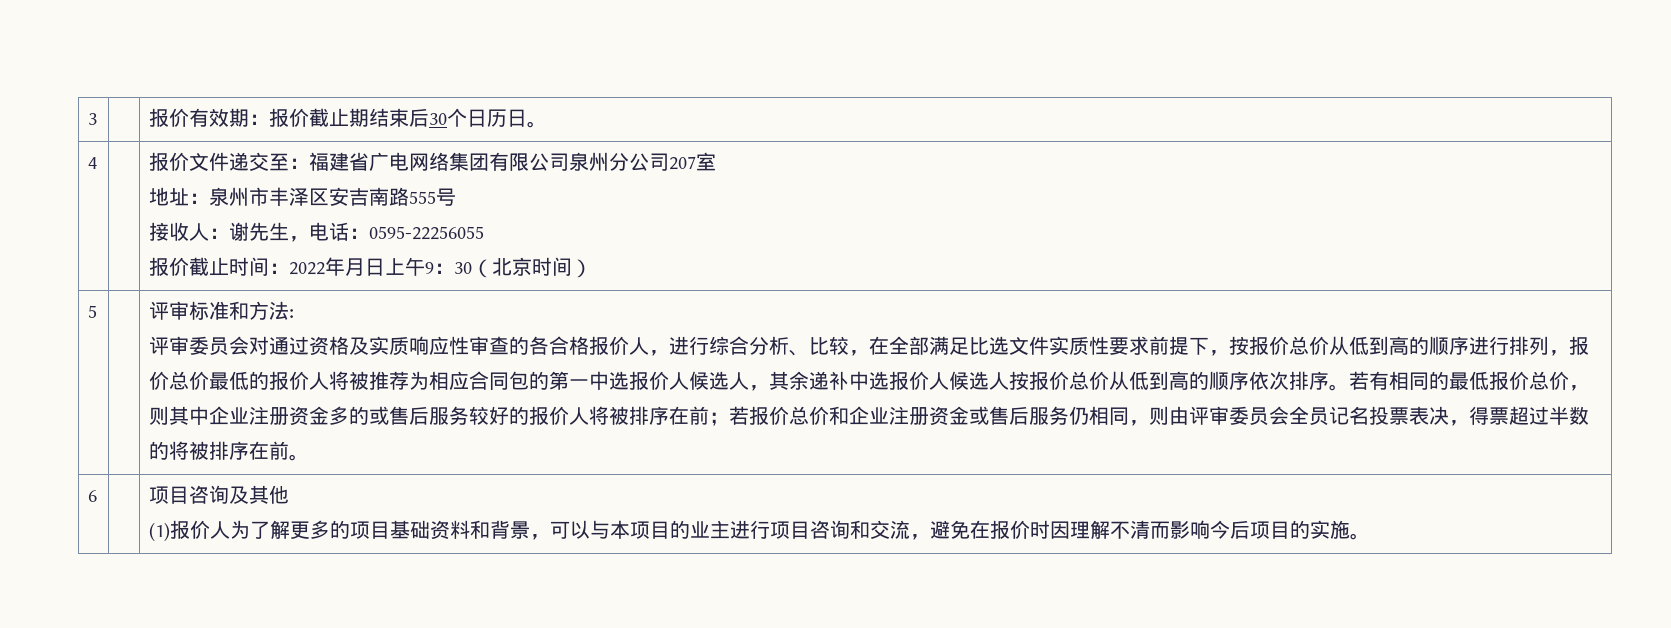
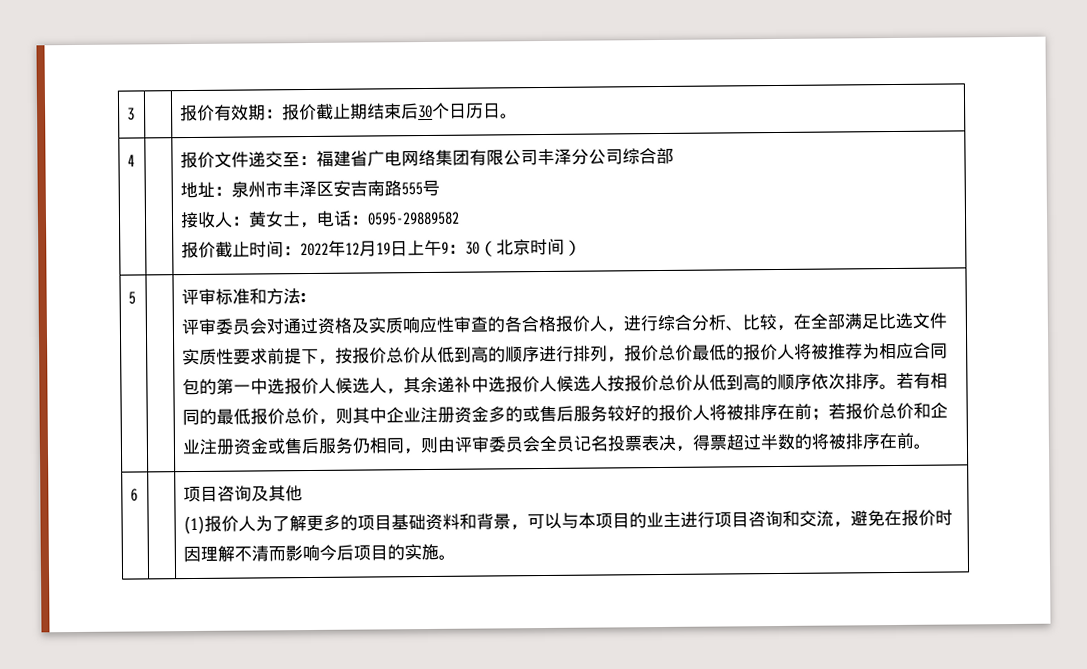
[569,152,717,172] 泉州分公司207室 -> [537,147,675,166] 丰泽分公司综合部
[229,222,290,241] 谢先生 -> [248,211,302,228] 黄女士
[369,226,485,240] 0595-22256055 -> [367,211,461,226] 0595-29889582
[345,258,366,276] 月 -> [345,240,392,257] 12月19

